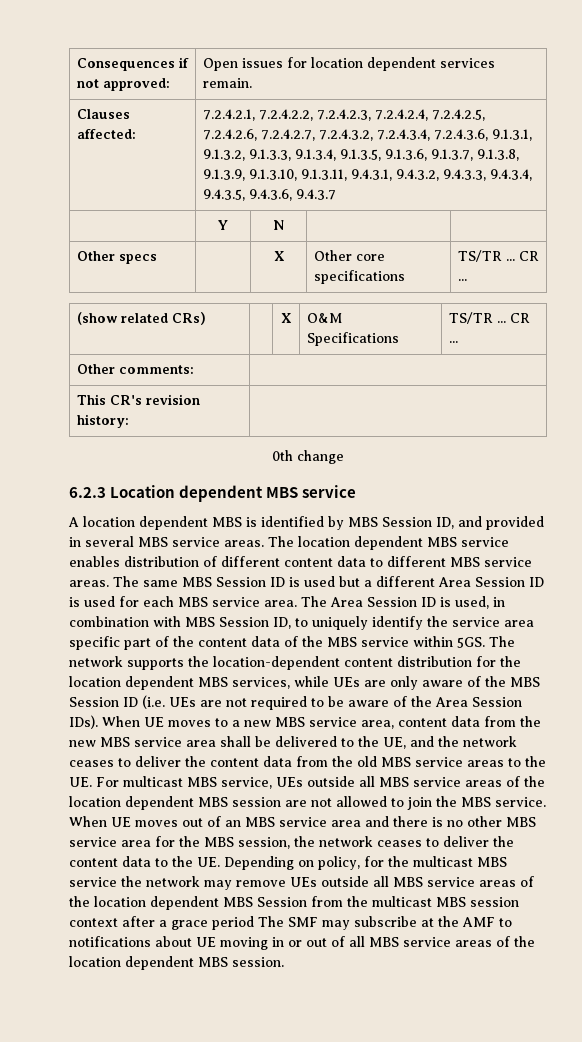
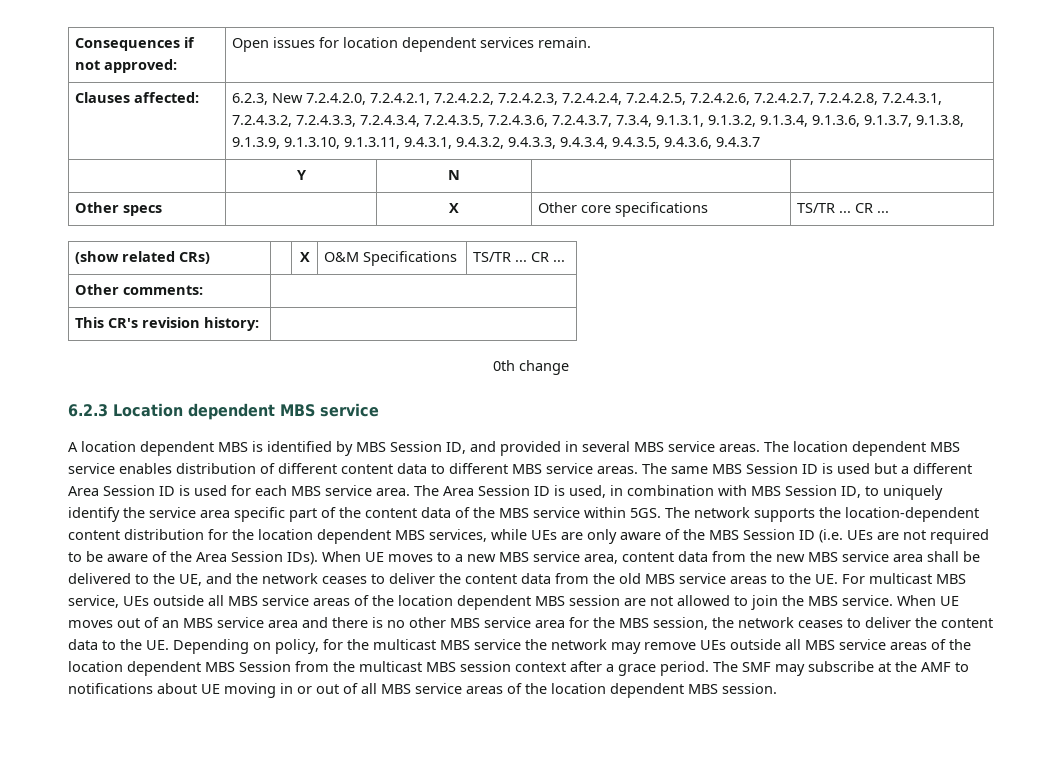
(136, 134) none -> [232,93,367,105] 6.2.3, New 7.2.4.2.0,
[318,129,532,141] [202,149,381,161] 7.2.4.3.2, 7.2.4.3.4, 7.2.4.3.6, 9.1.3.1, 9.1.3.2, 9.1.3.3, 9.1.3.4, 9.1.3.5, -> [818,93,943,105] [232,115,809,127] 7.2.4.2.8, 7.2.4.3.1, 7.2.4.3.2, 7.2.4.3.3, 7.2.4.3.4, 7.2.4.3.5, 7.2.4.3.6, 7.2.4.3.7, 7.3.4, 9.1.3.1, 9.1.3.2, 9.1.3.4,
[212,916,254,930] period -> [660,661,709,676] period.

